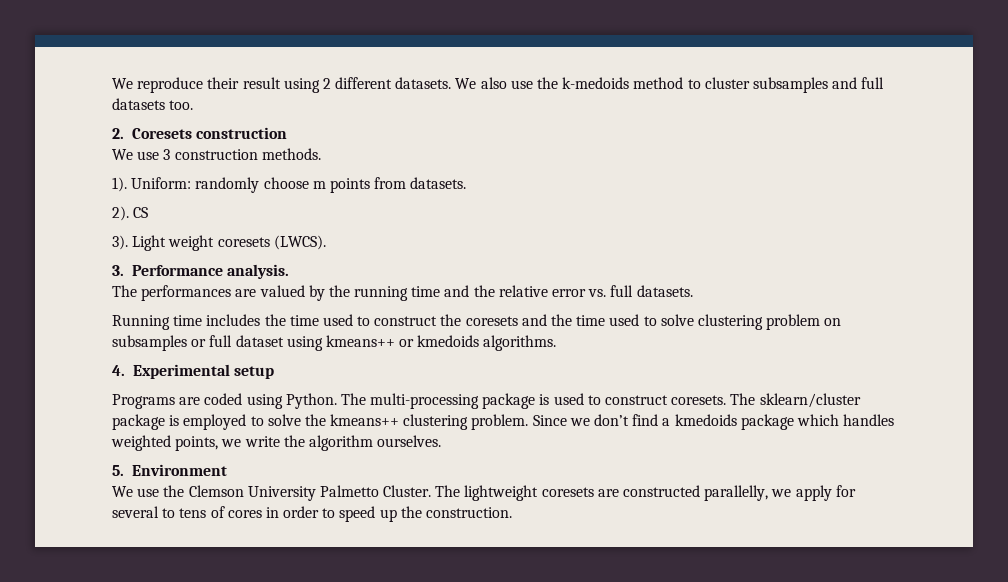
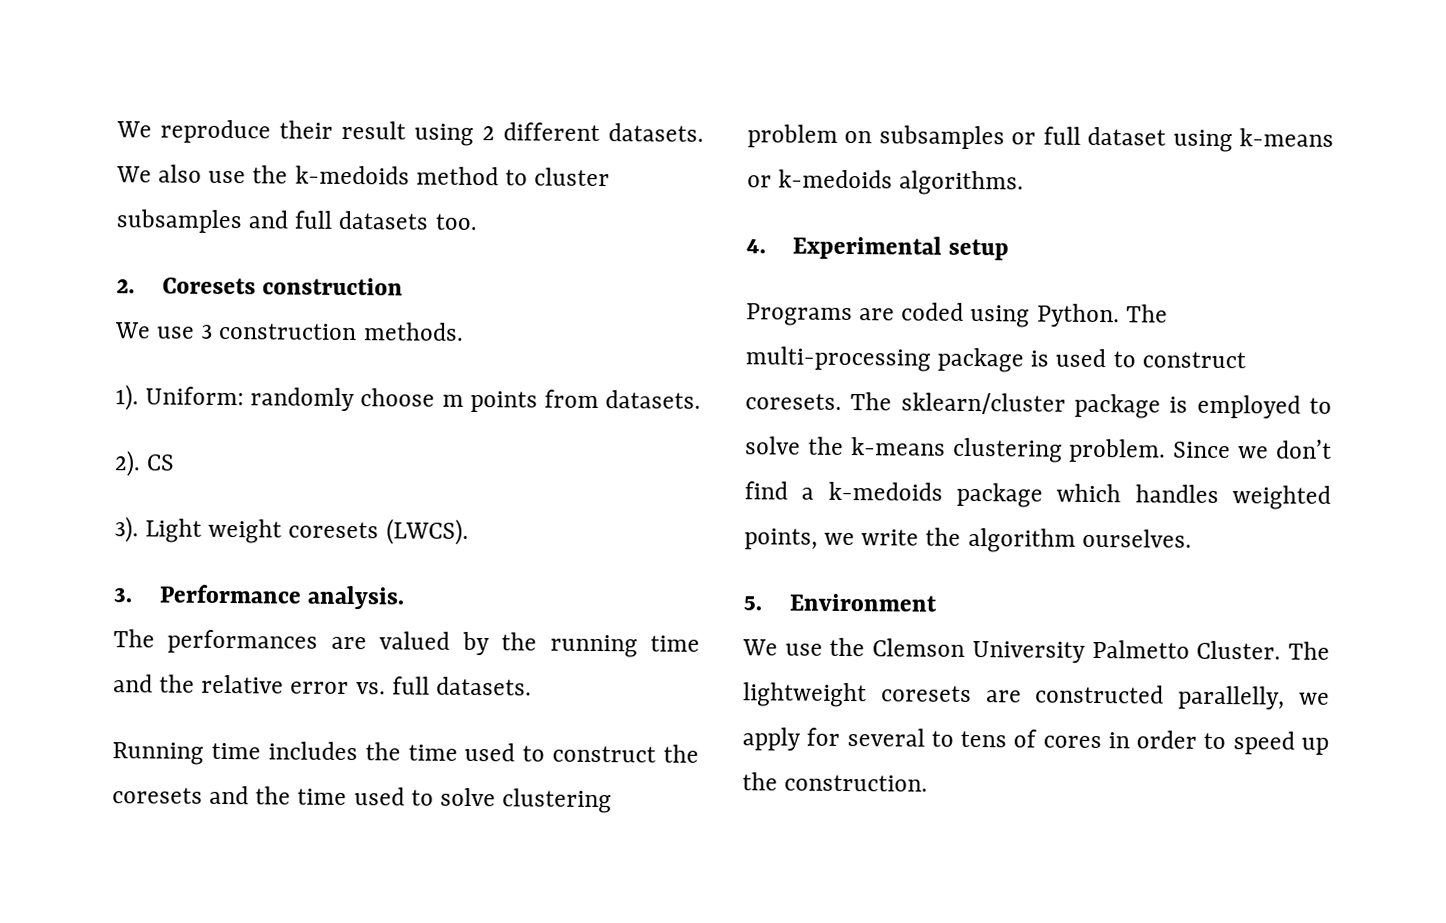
[325,335,480,347] kmeans++ or kmedoids -> [1239,128,1334,147] [747,169,894,189] k-means or k-medoids
[330,414,400,426] kmeans++ -> [850,437,946,456] k-means
[674,414,737,426] kmedoids -> [827,481,943,501] k-medoids

